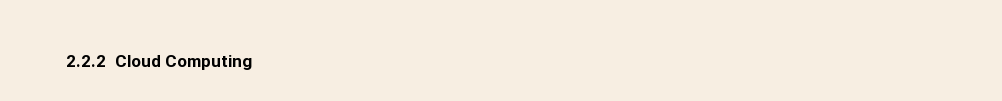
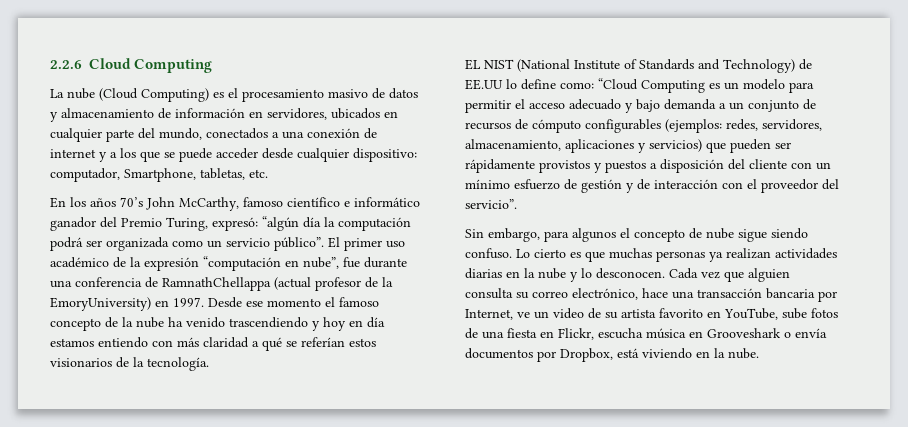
[66,55,106,67] 2.2.2 -> [50,60,82,69] 2.2.6
(253, 62) none -> [50,88,418,102] [50,108,398,122] [50,128,377,142] [50,148,417,162] [50,168,268,182] [50,197,420,211] [50,216,411,231] [50,237,405,251] [50,256,407,271] [50,277,393,291] [50,297,379,311] [50,317,385,331] [50,337,376,351] [50,357,209,371] [465,59,812,73] [465,78,814,93] [465,99,816,113] [465,119,822,133] [465,139,791,153] [465,159,831,173] [465,179,839,193] [465,199,517,209] [465,228,808,242] [465,248,837,262] [465,268,790,282] [465,288,837,302] [465,308,838,320] [465,328,827,340] [465,348,759,362] // La nube (Cloud Computing) es el procesamiento masivo de datos y almacenamiento de información en servidores, ubicados en cualquier parte del mundo, conectados a una conexión de internet y a los que se puede acceder desde cualquier dispositivo: computador, Smartphone, tabletas, etc. // En los años 70’s John McCarthy, famoso científico e informático ganador del Premio Turing, expresó: “algún día la computación podrá ser organizada como un servicio público”. El primer uso académico de la expresión “computación en nube”, fue durante una conferencia de RamnathChellappa (actual profesor de la EmoryUniversity) en 1997. Desde ese momento el famoso concepto de la nube ha venido trascendiendo y hoy en día estamos entiendo con más claridad a qué se referían estos visionarios de la tecnología. // EL NIST (National Institute of Standards and Technology) de EE.UU lo define como: “Cloud Computing es un modelo para permitir el acceso adecuado y bajo demanda a un conjunto de recursos de cómputo configurables (ejemplos: redes, servidores, almacenamiento, aplicaciones y servicios) que pueden ser rápidamente provistos y puestos a disposición del cliente con un mínimo esfuerzo de gestión y de interacción con el proveedor del servicio”. // Sin embargo, para algunos el concepto de nube sigue siendo confuso. Lo cierto es que muchas personas ya realizan actividades diarias en la nube y lo desconocen. Cada vez que alguien consulta su correo electrónico, hace una transacción bancaria por Internet, ve un video de su artista favorito en YouTube, sube fotos de una fiesta en Flickr, escucha música en Grooveshark o envía documentos por Dropbox, está viviendo en la nube.

